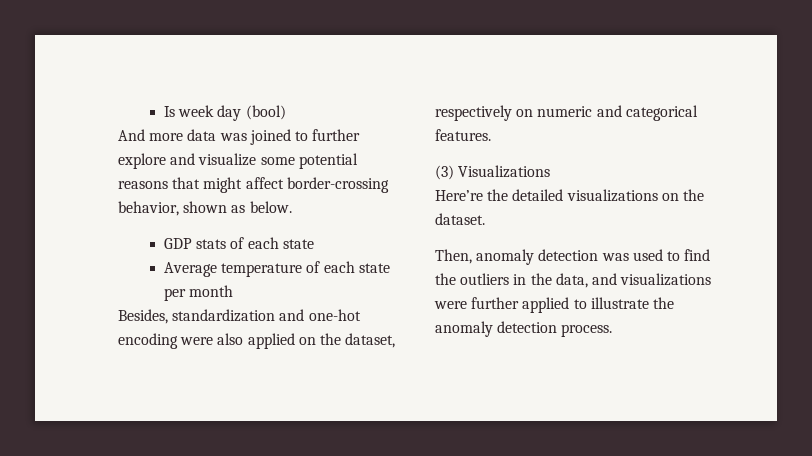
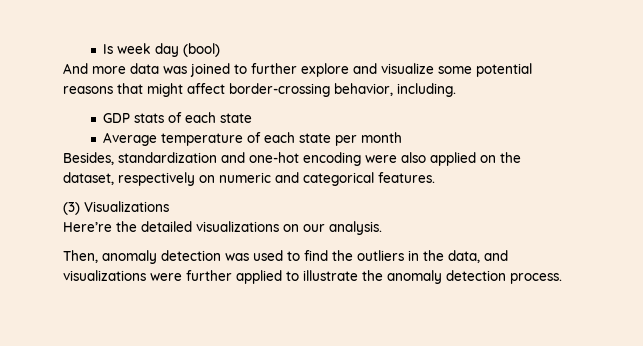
[183,201,292,213] shown as below. -> [397,83,456,97] including.
[682,189,704,201] [435,213,485,225] the dataset. -> [303,221,382,235] our analysis.

